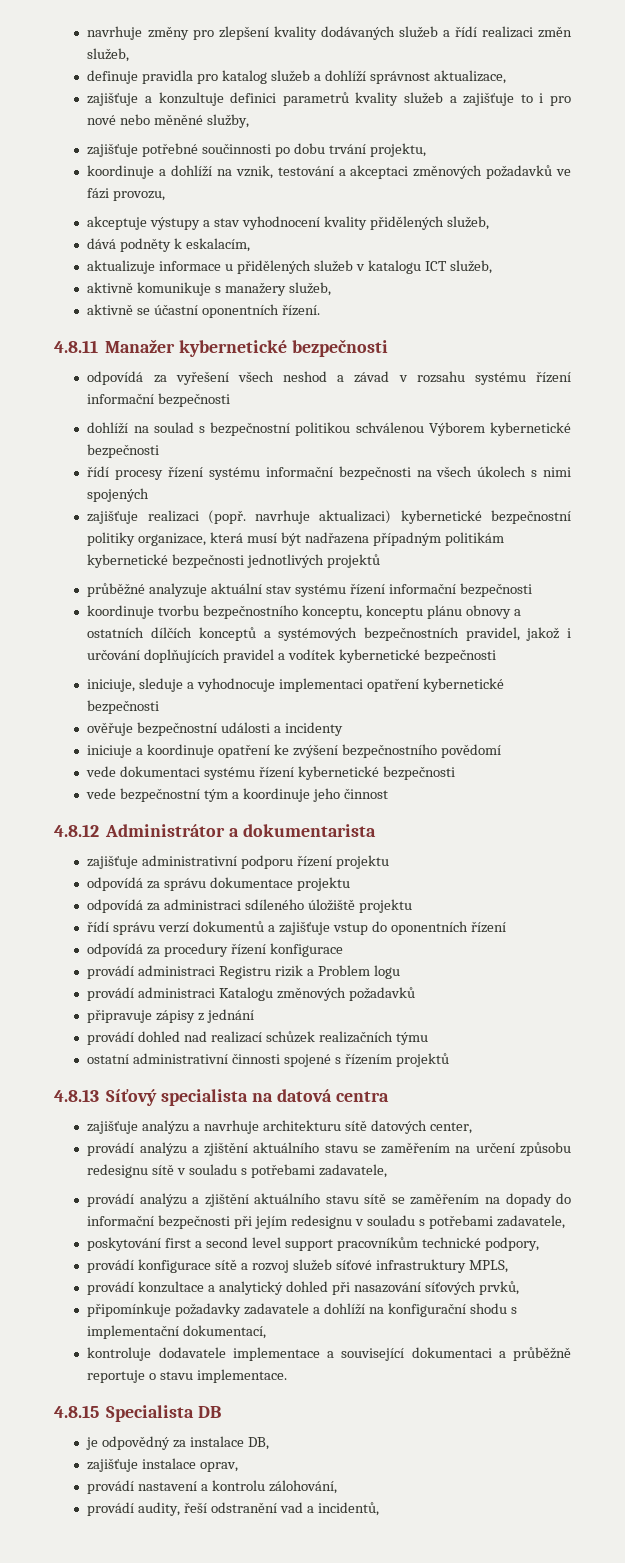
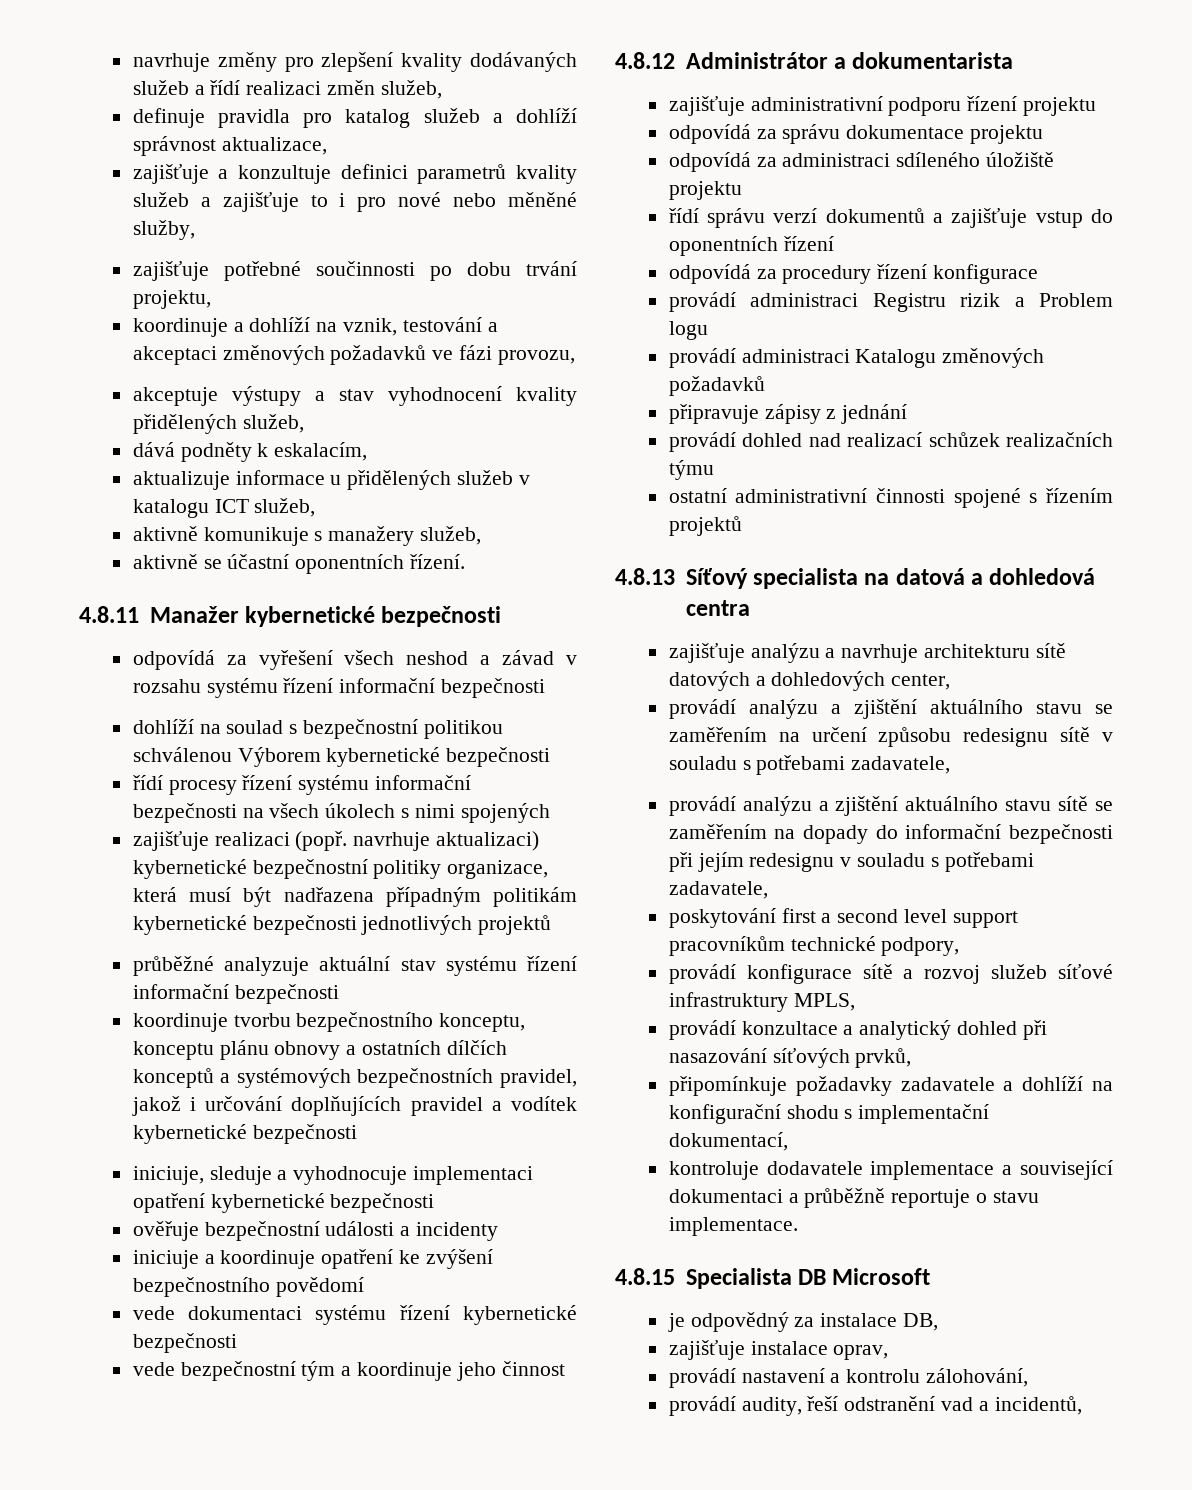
(332, 1095) none -> [971,568,1096,585] a dohledová
(427, 1127) none -> [755,671,886,691] a dohledových
(222, 1412) none -> [832,1268,931,1285] Microsoft

